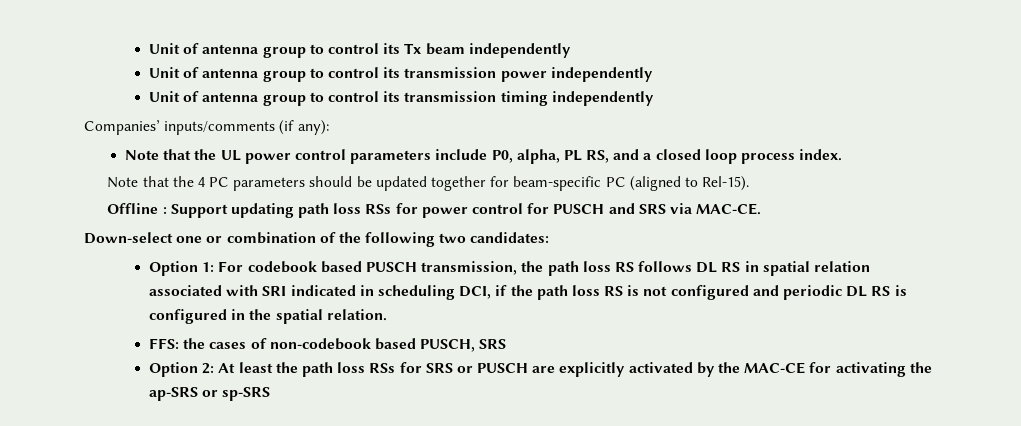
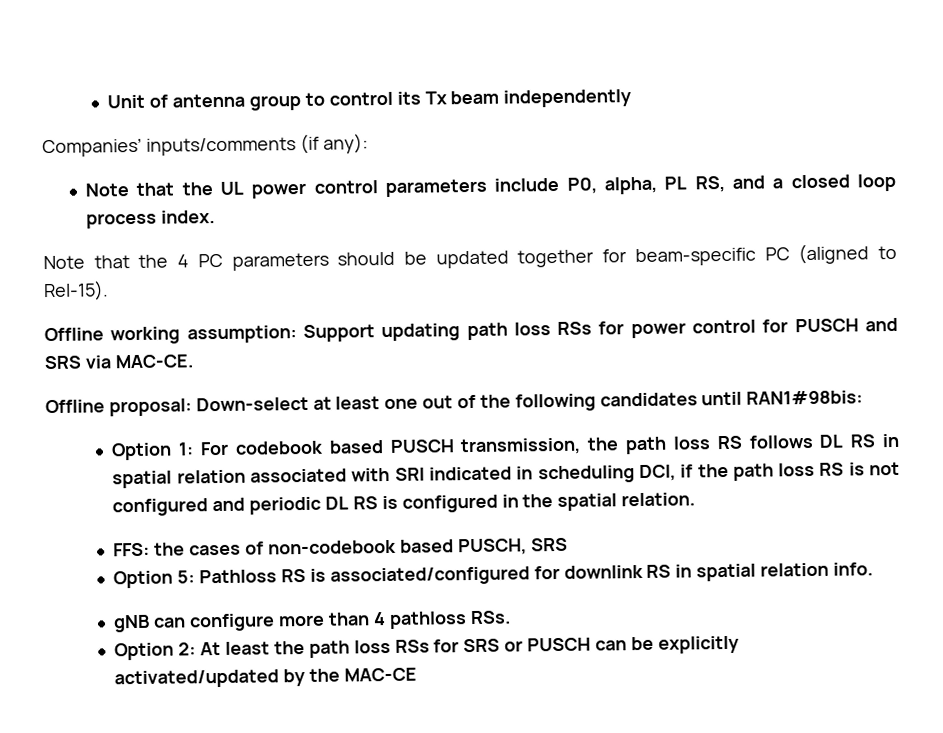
[149,67,653,82] [149,91,654,106] // Unit of antenna group to control its transmission power independently // Unit of antenna group to control its transmission timing independently -> (632, 98) none
[162,207,167,214] : -> [110,325,297,345] working assumption:
[84,232,550,247] Down-select one or combination of the following two candidates: -> [45,390,864,417] Offline proposal: Down-select at least one out of the following candidates until RAN1#98bis:
(507, 344) none -> [113,562,873,589] [113,610,511,633] // Option 5: Pathloss RS is associated/configured for downlink RS in spatial relation info. // gNB can configure more than 4 pathloss RSs.
[532,362,932,377] [149,387,271,401] are explicitly activated by the MAC-CE for activating the ap-SRS or sp-SRS -> [594,635,739,654] [114,667,418,689] can be explicitly activated/updated by the MAC-CE

